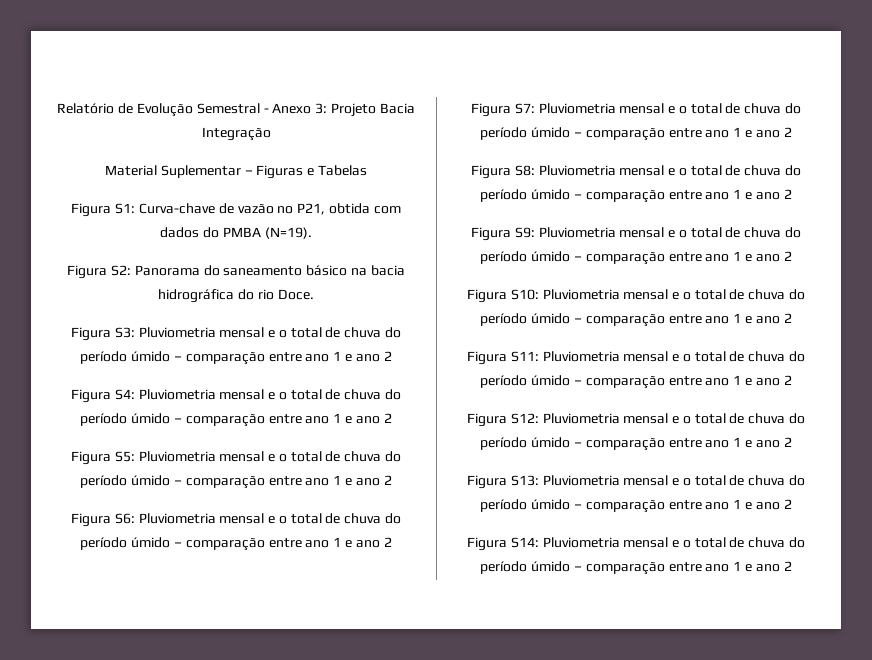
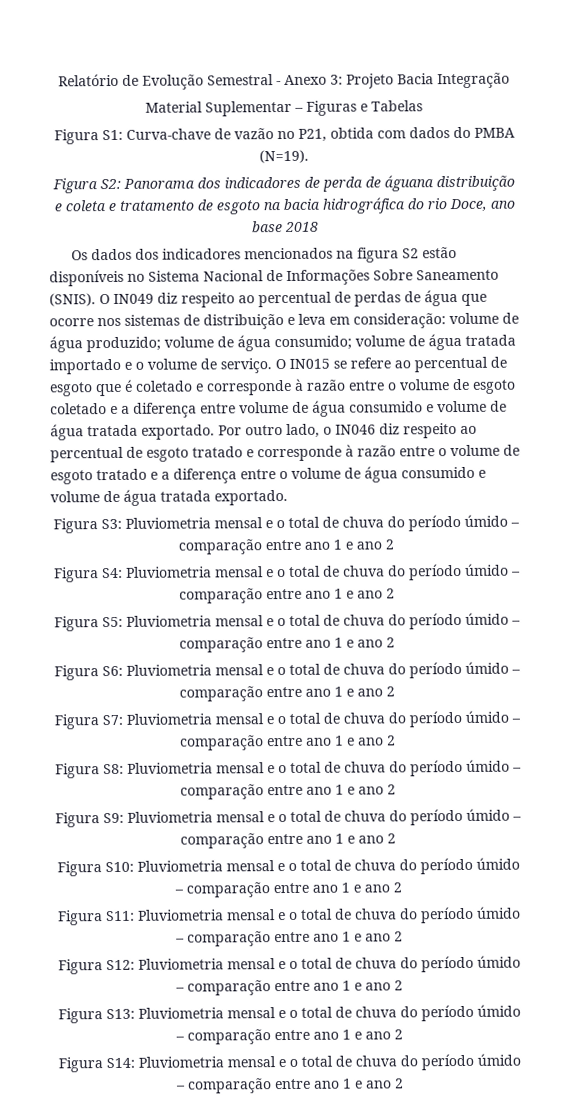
[203,265,348,276] do saneamento básico -> [197,175,515,192] [53,199,261,215] dos indicadores de perda de águana distribuição e coleta e tratamento de esgoto
[277,289,314,300] Doce. -> [448,198,515,213] [251,221,319,233] [70,247,457,263] [49,269,499,287] [49,290,487,308] [49,312,519,330] [49,333,516,353] [49,356,507,375] [49,378,516,397] [50,400,507,418] [50,423,477,441] [50,444,520,463] [50,466,486,485] [50,489,288,506] Doce, ano base 2018 // Os dados dos indicadores mencionados na figura S2 estão disponíveis no Sistema Nacional de Informações Sobre Saneamento (SNIS). O IN049 diz respeito ao percentual de perdas de água que ocorre nos sistemas de distribuição e leva em consideração: volume de água produzido; volume de água consumido; volume de água tratada importado e o volume de serviço. O IN015 se refere ao percentual de esgoto que é coletado e corresponde à razão entre o volume de esgoto coletado e a diferença entre volume de água consumido e volume de água tratada exportado. Por outro lado, o IN046 diz respeito ao percentual de esgoto tratado e corresponde à razão entre o volume de esgoto tratado e a diferença entre o volume de água consumido e volume de água tratada exportado.

